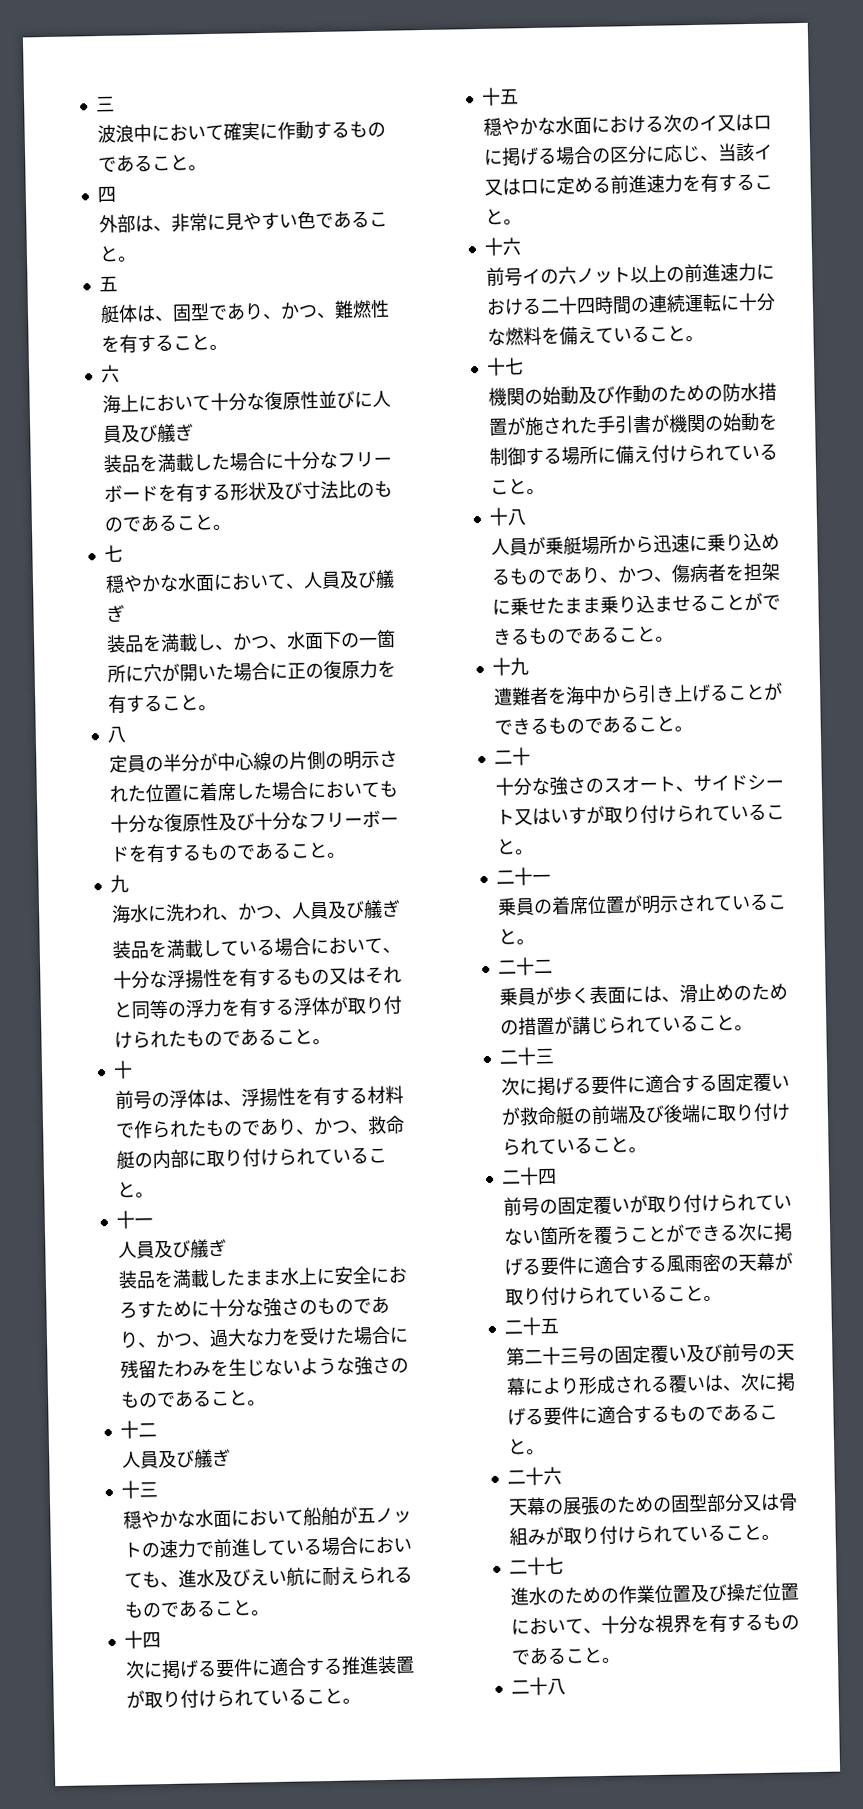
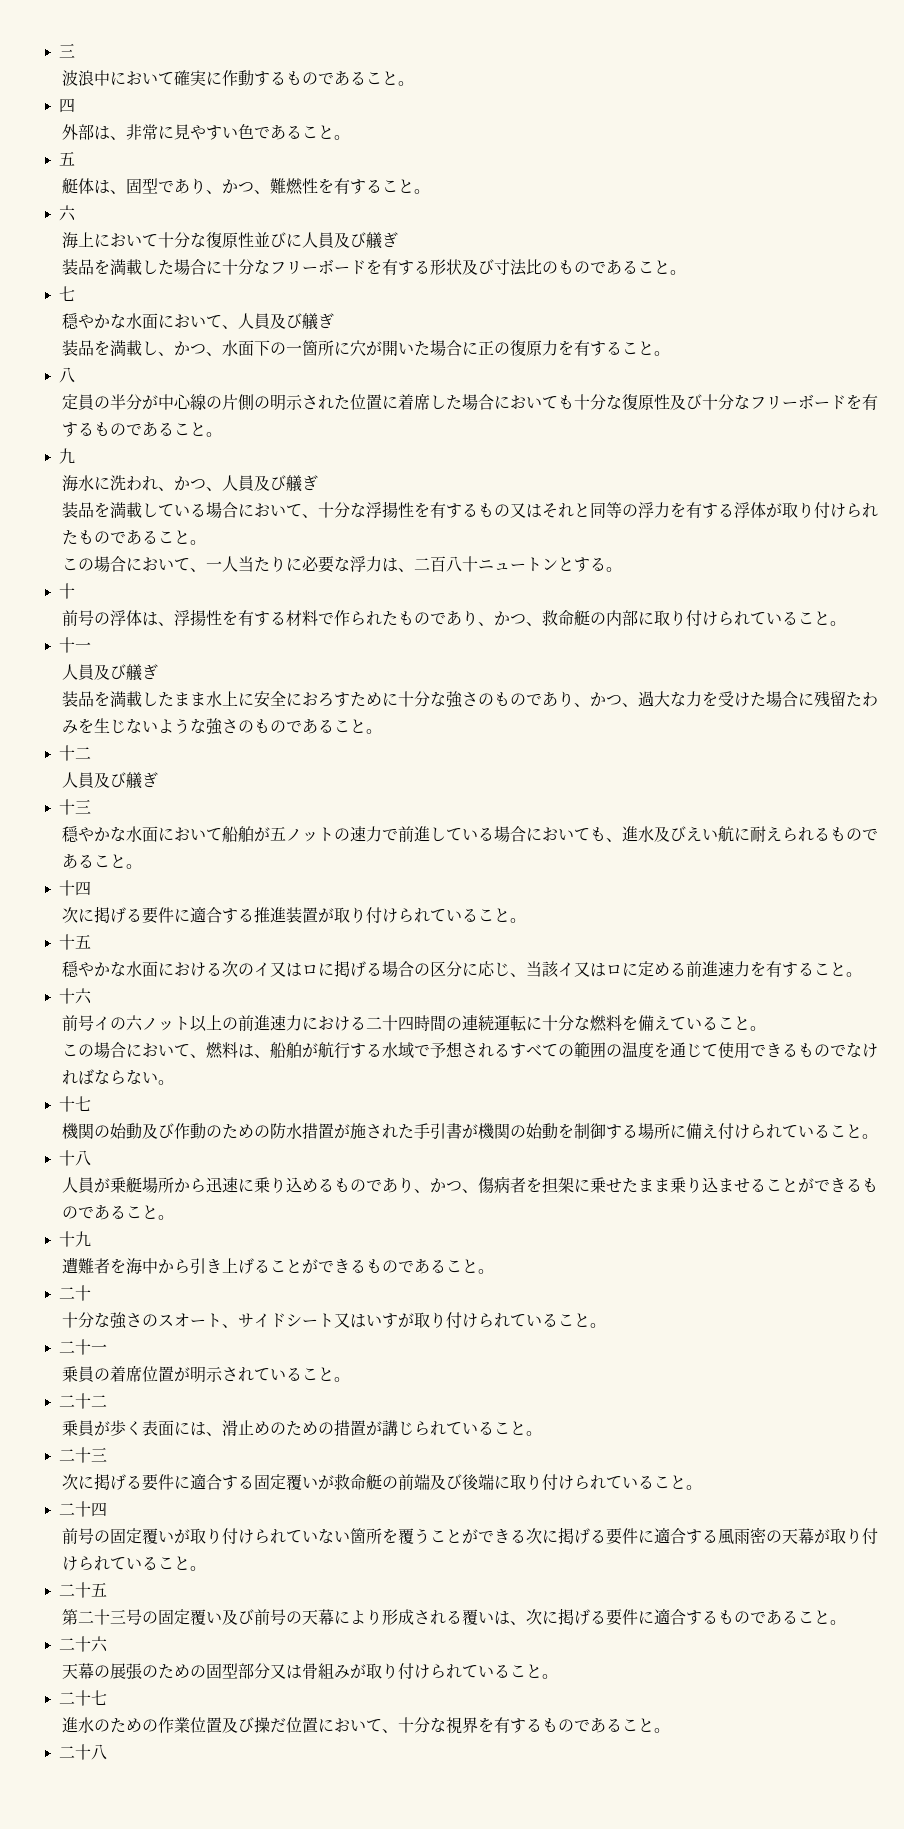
(332, 1041) none -> [62,556,623,573] // この場合において、一人当たりに必要な浮力は、二百八十ニュートンとする。
(705, 338) none -> [62,1041,879,1059] [62,1069,175,1085] // この場合において、燃料は、船舶が航行する水域で予想されるすべての範囲の温度を通じて使用できるものでなければならない。

